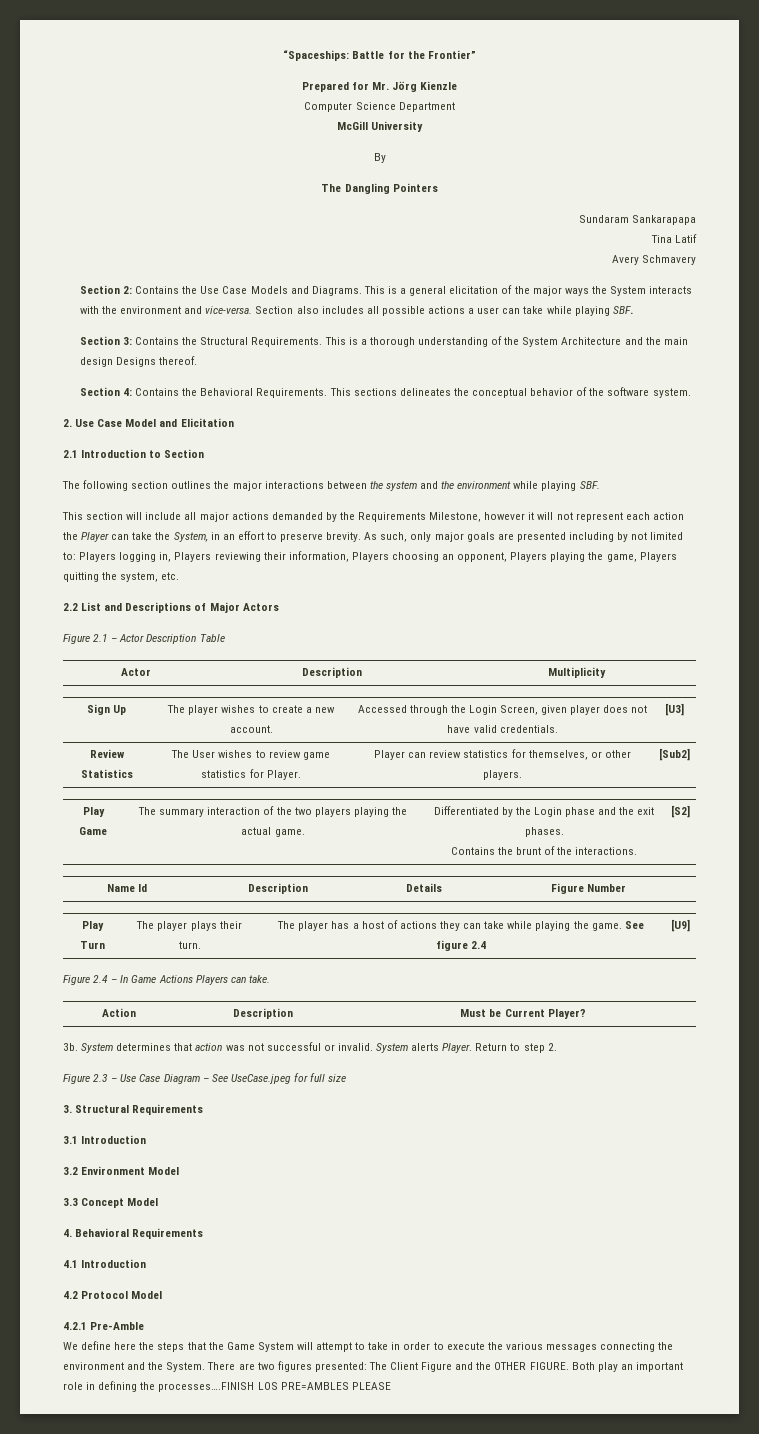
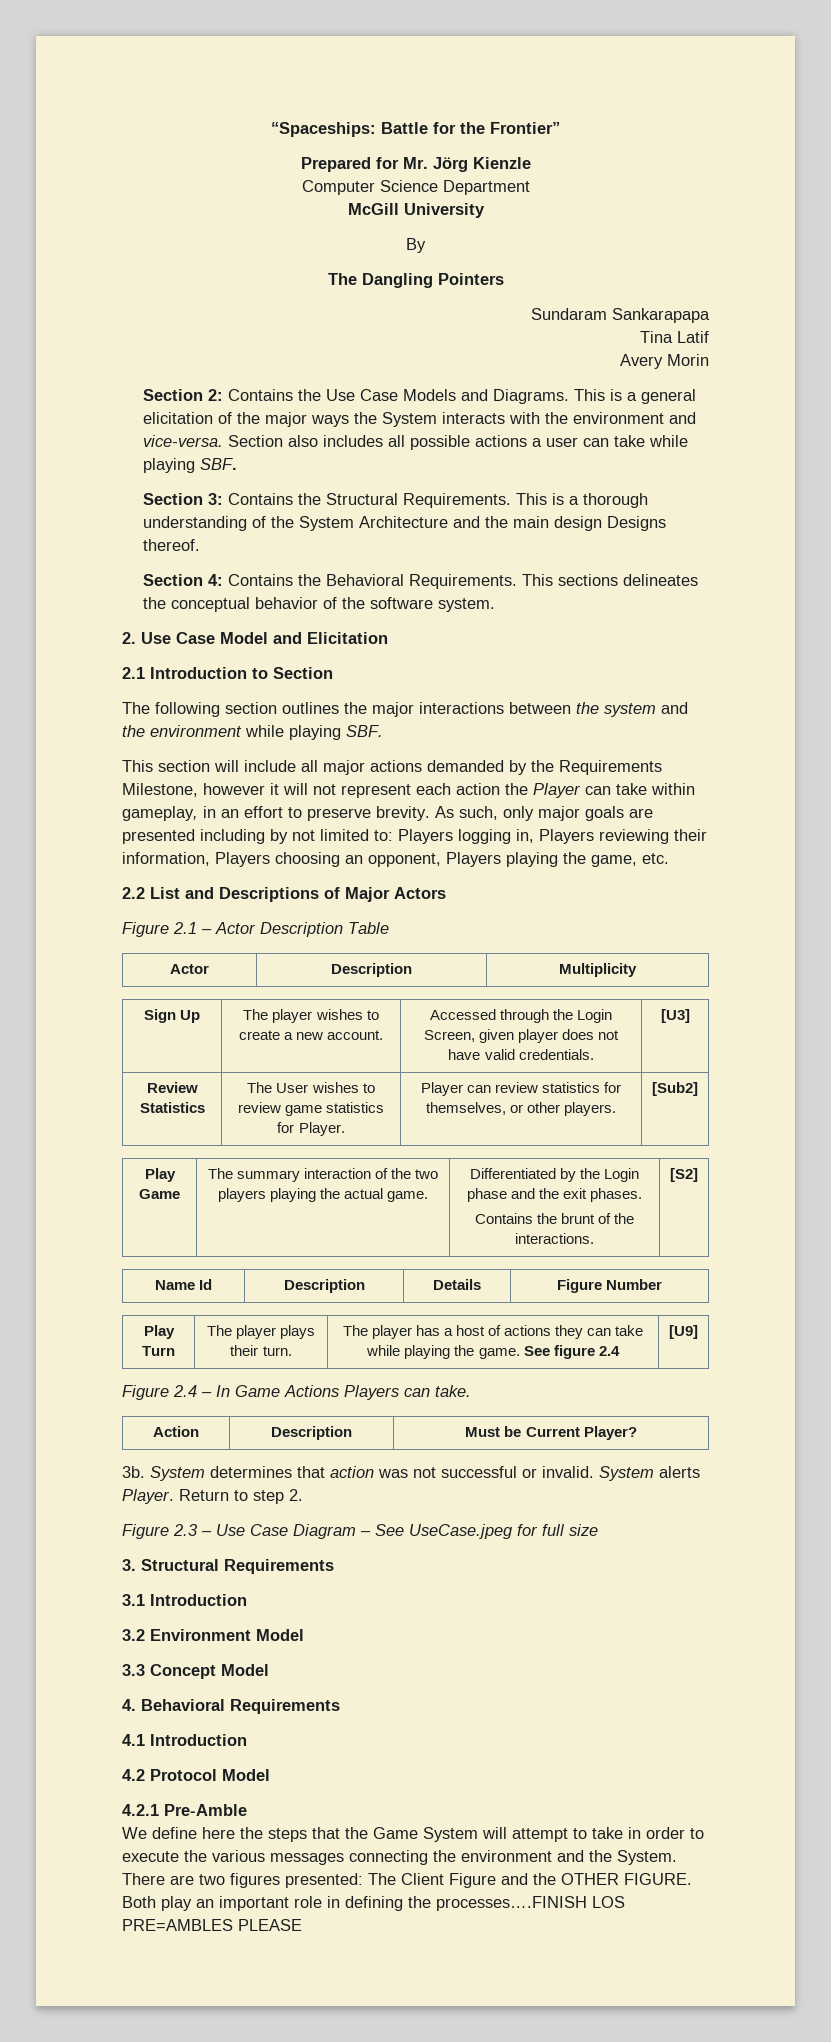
[642,255,696,265] Schmavery -> [667,354,709,366] Morin
[155,532,208,542] the System, -> [651,783,695,795] [122,806,198,821] within gameplay,
[639,552,677,562] [63,572,159,582] Players quitting the system, -> (637, 861) none

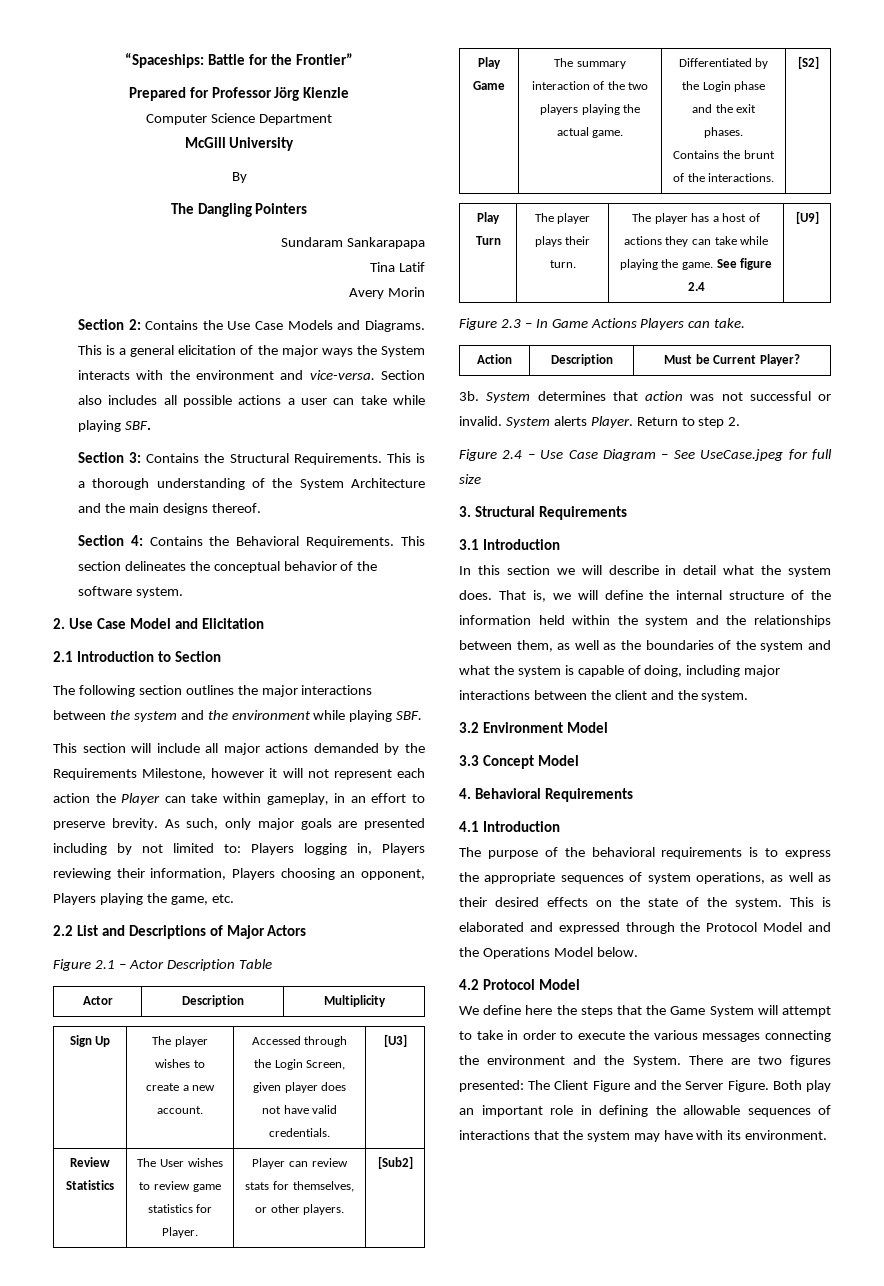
[402,157,428,169] Mr. -> [211,87,272,98] Professor
[553,516,666,531] design Designs -> [162,503,208,515] designs
[557,574,618,586] sections -> [77,561,121,571] section
[542,1082,601,1093] statistics -> [245,1182,270,1190] stats
[154,1279,213,1290] [283,1279,365,1293] [433,1279,481,1290] [556,1279,663,1293] // Name Id | Description | Details | Figure Number -> (819, 62) none
[173,1385,197,1397] 2.4 -> [500,319,521,328] 2.3
[173,1524,198,1536] 2.3 -> [502,450,523,459] 2.4
(247, 1600) none -> [459,565,831,577] [459,590,831,602] [459,615,831,627] [459,640,831,652] [459,665,781,677] [459,690,749,702] // In this section we will describe in detail what the system does. That is, we will define the internal structure of the information held within the system and the relationships between them, as well as the boundaries of the system and what the system is capable of doing, including major interactions between the client and the system.
(247, 1740) none -> [459,847,831,859] [459,872,831,884] [459,897,831,909] [459,922,832,934] [459,947,638,959] // The purpose of the behavioral requirements is to express the appropriate sequences of system operations, as well as their desired effects on the state of the system. This is elaborated and expressed through the Protocol Model and the Operations Model below.
[122,1804,247,1816] // 4.2.1 Pre-Amble -> (580, 984) none
[561,1873,692,1885] OTHER FIGURE. -> [685,1080,769,1092] Server Figure.
[436,1896,625,1911] [122,1919,302,1931] processes….FINISH LOS PRE=AMBLES PLEASE -> [683,1105,831,1117] [459,1130,828,1142] allowable sequences of interactions that the system may have with its environment.

